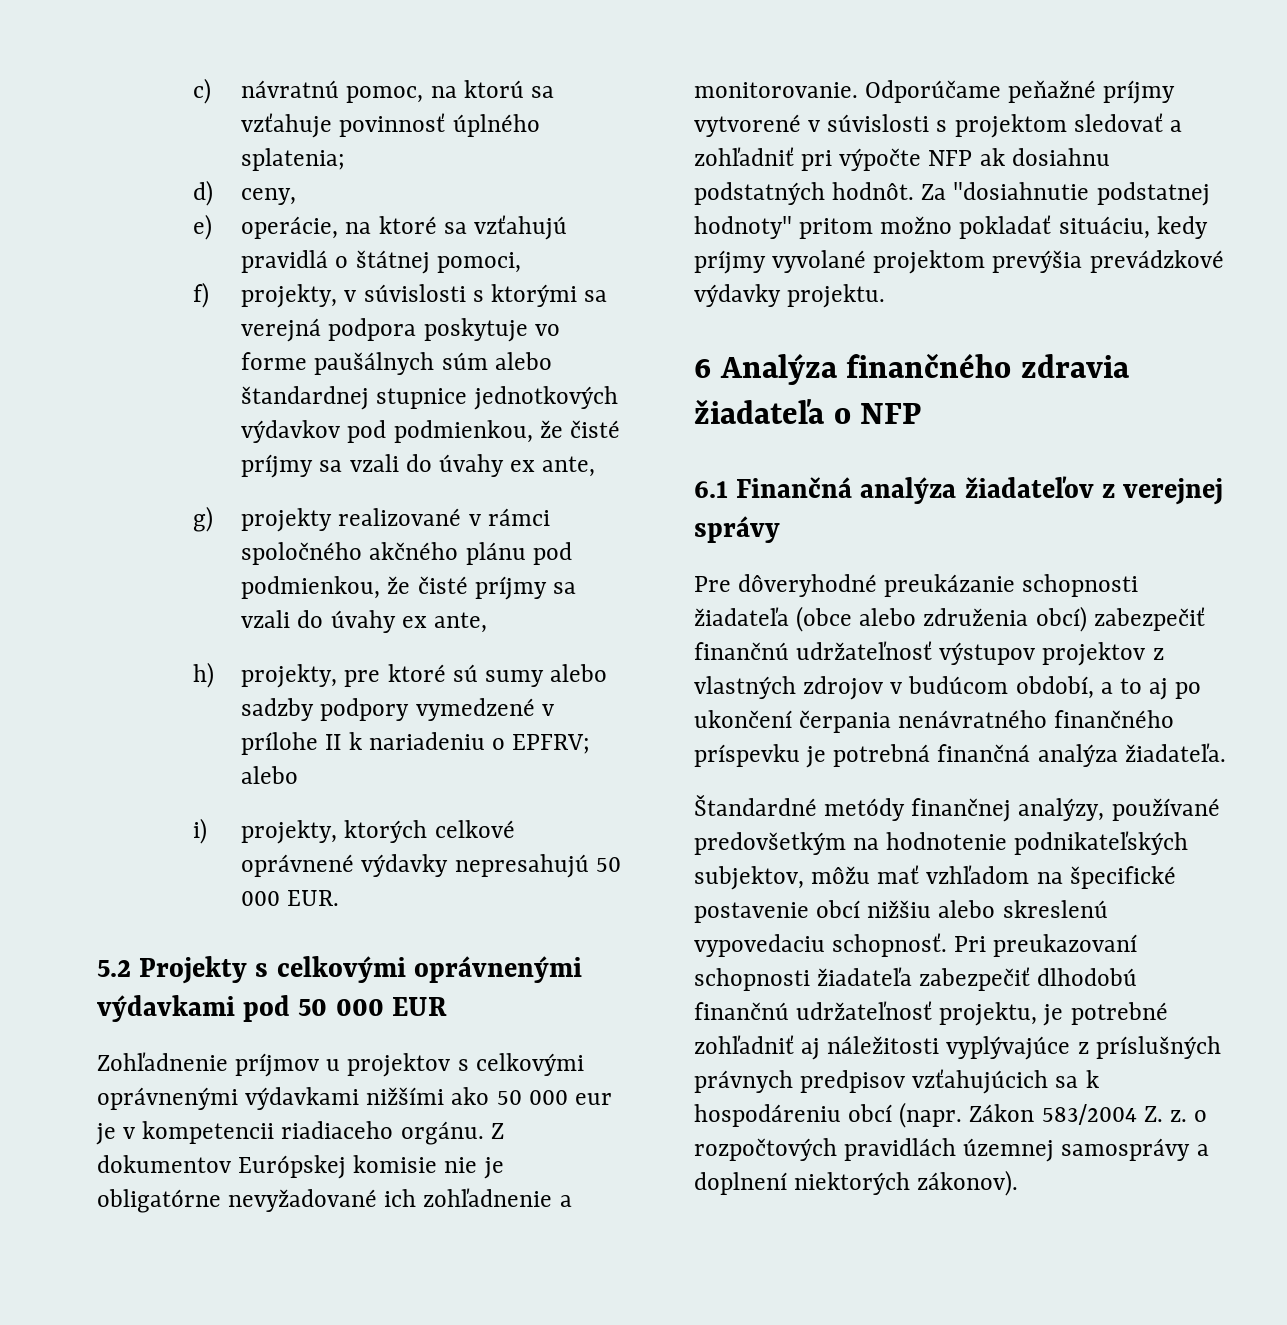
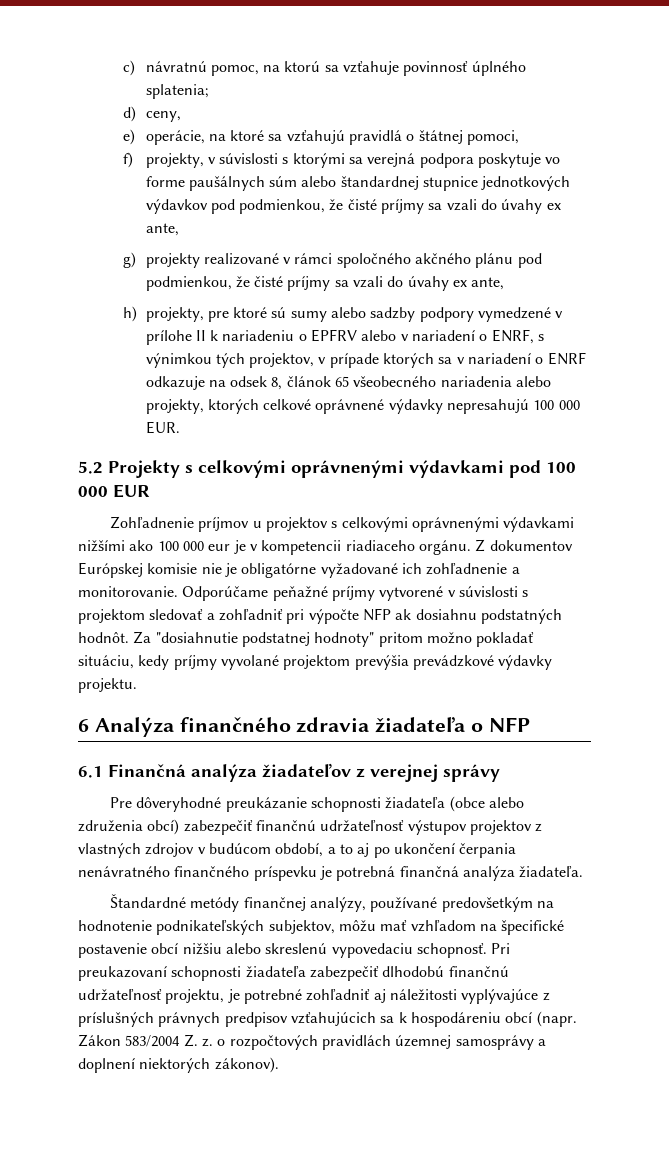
[512,734,591,754] [241,766,299,784] [193,818,208,844] EPFRV; alebo // i) -> [311,329,545,344] [145,352,586,368] [145,376,552,390] EPFRV alebo v nariadení o ENRF, s výnimkou tých projektov, v prípade ktorých sa v nariadení o ENRF odkazuje na odsek 8, článok 65 všeobecného nariadenia alebo
[595,857,621,872] 50 -> [533,400,555,410] 100
[298,999,328,1016] 50 -> [546,462,576,473] 100
[496,1090,522,1105] 50 -> [157,541,179,551] 100
[228,1189,378,1212] nevyžadované -> [320,563,398,578] vyžadované

